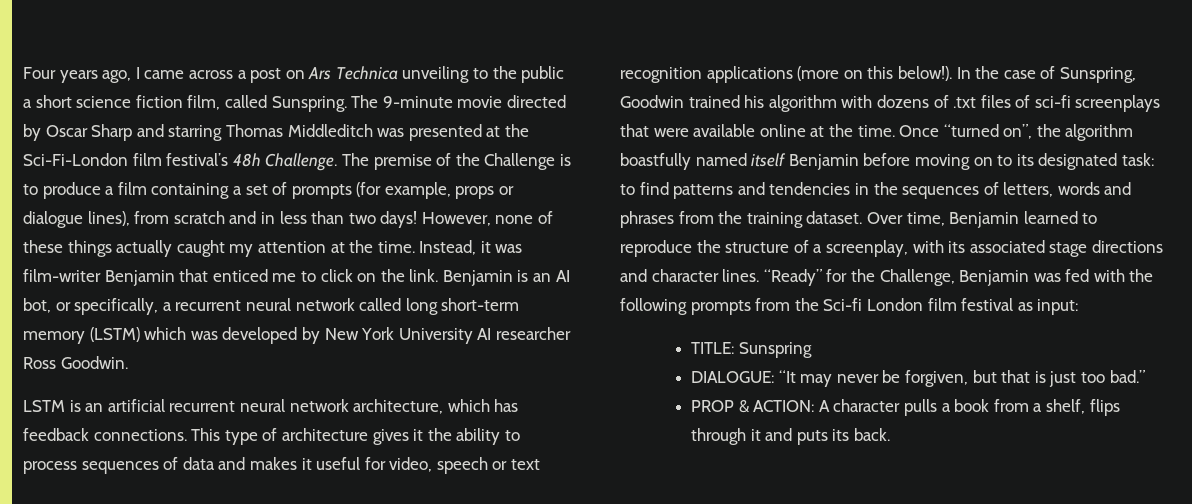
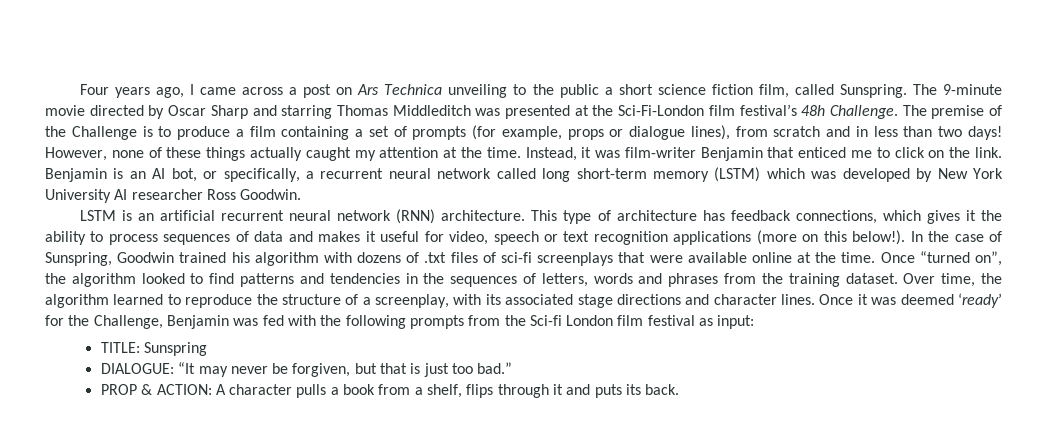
[353,399,519,414] [23,428,368,445] architecture, which has feedback connections. This type of architecture -> [396,209,921,224] (RNN) architecture. This type of architecture has feedback connections, which
[620,153,1154,170] boastfully named itself Benjamin before moving on to its designated task: -> [141,273,185,284] looked
[949,212,1020,228] Benjamin -> [981,273,1003,284] [45,294,109,308] the algorithm
[763,269,822,286] “Ready” -> [819,293,1003,308] Once it was deemed ‘ready’

